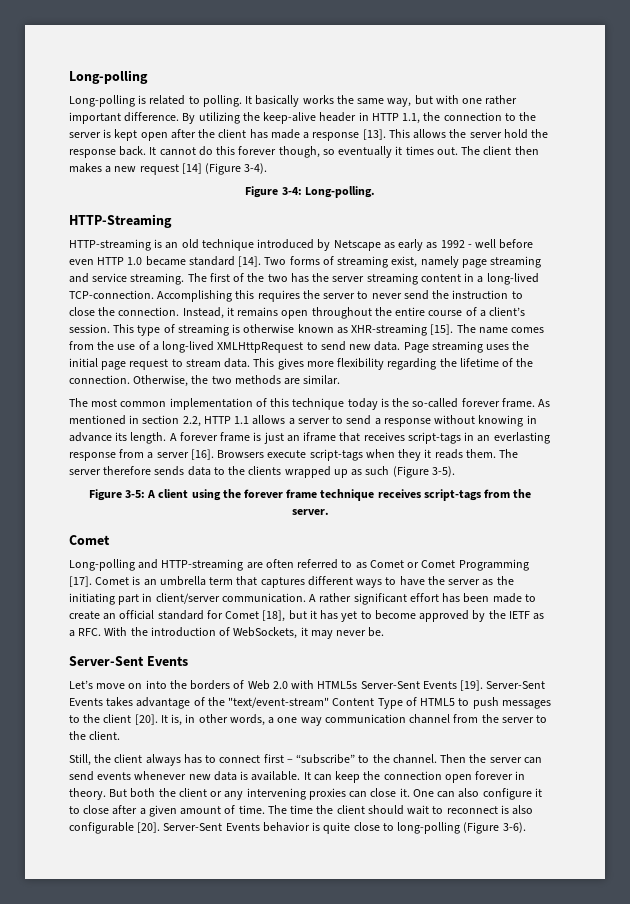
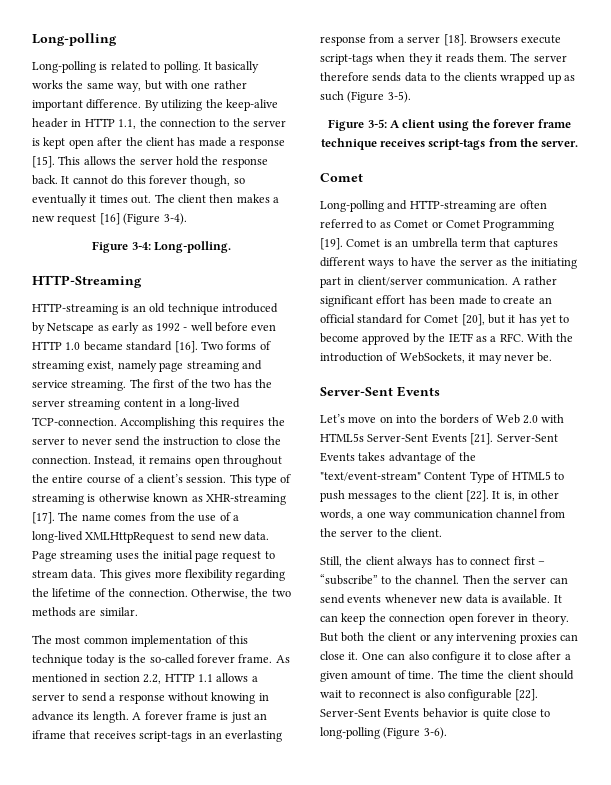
[362,129,386,140] [13]. -> [32,156,55,168] [15].
[181,163,202,174] [14] -> [99,213,120,225] [16]
[238,256,262,267] [14]. -> [174,341,198,353] [16].
[430,324,454,335] [15]. -> [32,512,55,524] [17].
[190,449,214,460] [16]. -> [443,34,467,46] [18].
[69,576,92,587] [17]. -> [320,238,343,250] [19].
[262,610,286,622] [18], -> [461,314,485,326] [20],
[460,680,484,691] [19]. -> [470,433,494,445] [21].
[134,714,158,725] [20]. -> [465,490,489,502] [22].
[137,822,161,833] [20]. -> [515,689,539,701] [22].

